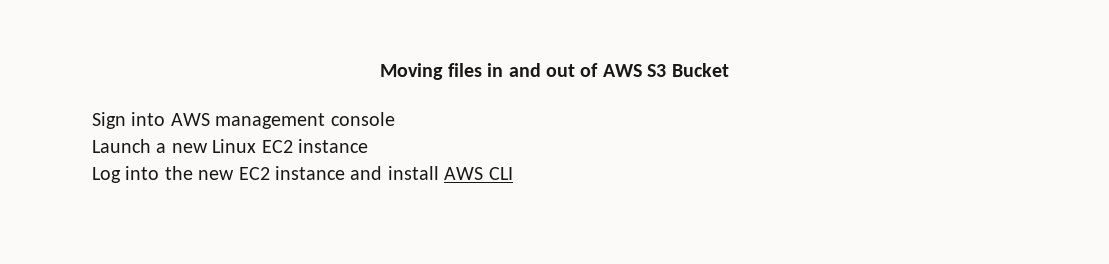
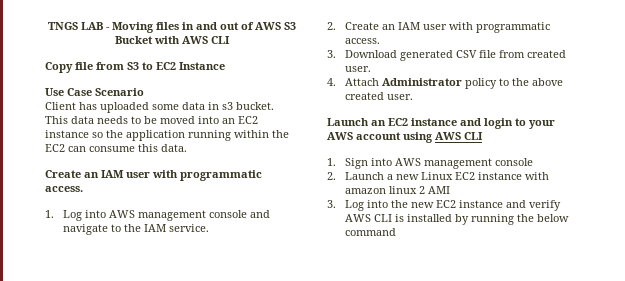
(380, 71) none -> [47,22,110,30] TNGS LAB -
(729, 70) // -> [153,36,230,44] [45,62,225,73] [45,88,144,96] [45,102,274,113] [45,116,258,124] [45,130,289,141] [45,144,187,152] [45,170,262,181] [45,186,83,192] [45,210,271,221] [63,224,210,235] [327,22,551,33] [345,38,381,44] [327,50,567,61] [345,66,372,72] [327,78,564,89] [345,92,414,100] [327,118,555,129] [327,132,483,143] [327,158,336,166] with AWS CLI // Copy file from S3 to EC2 Instance // Use Case Scenario // Client has uploaded some data in s3 bucket. This data needs to be moved into an EC2 instance so the application running within the EC2 can consume this data. // Create an IAM user with programmatic access. // 1. Log into AWS management console and navigate to the IAM service. // 2. Create an IAM user with programmatic access. // 3. Download generated CSV file from created user. // 4. Attach Administrator policy to the above created user. // Launch an EC2 instance and login to your AWS account using AWS CLI // 1.
(395, 119) none -> [327,172,336,180] 2.
(368, 146) // -> [525,172,550,180] [345,186,451,194] [327,200,336,208] with amazon linux 2 AMI // 3.
[387,166,513,180] install AWS CLI -> [529,200,562,211] [345,214,570,225] [345,228,397,236] verify AWS CLI is installed by running the below command

